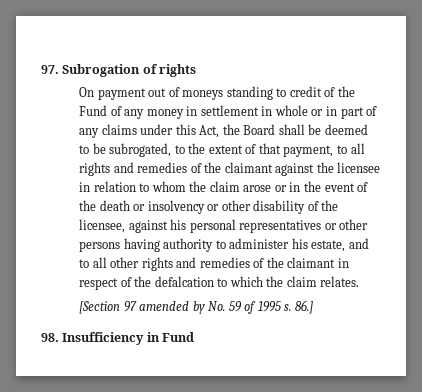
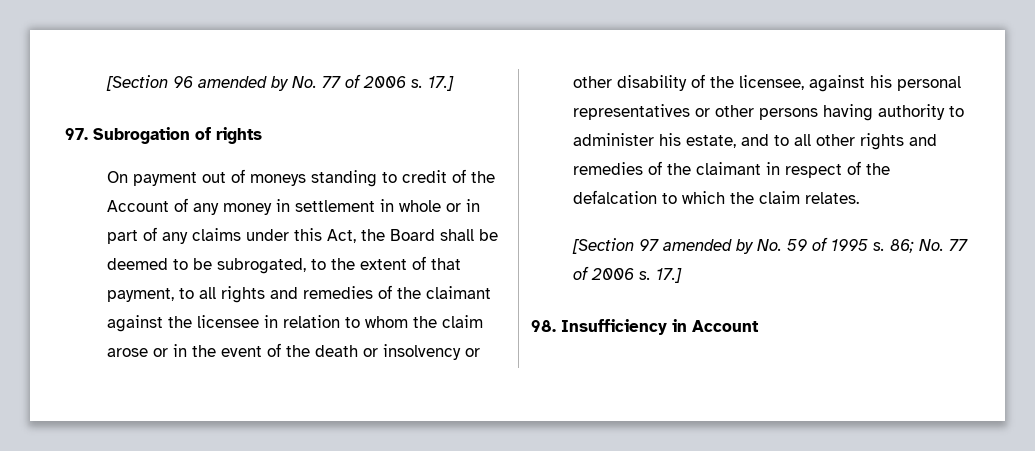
(41, 69) none -> [105,74,454,91] [Section 96 amended by No. 77 of 2006 s. 17.] //
[79,105,108,116] Fund -> [106,200,169,212] Account
[294,300,313,314] 86.] -> [889,239,968,253] [572,266,682,283] 86; No. 77 of 2006 s. 17.]
[162,332,195,342] Fund -> [692,320,759,332] Account

